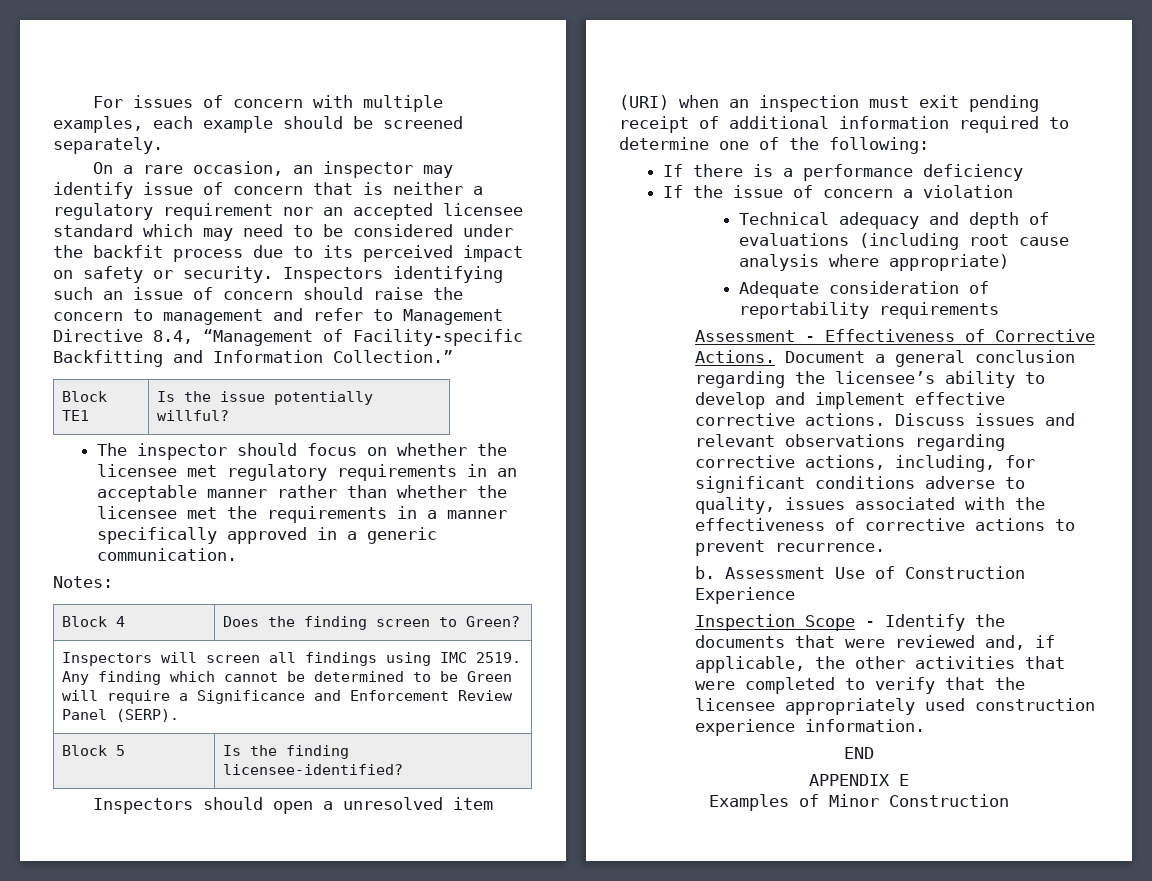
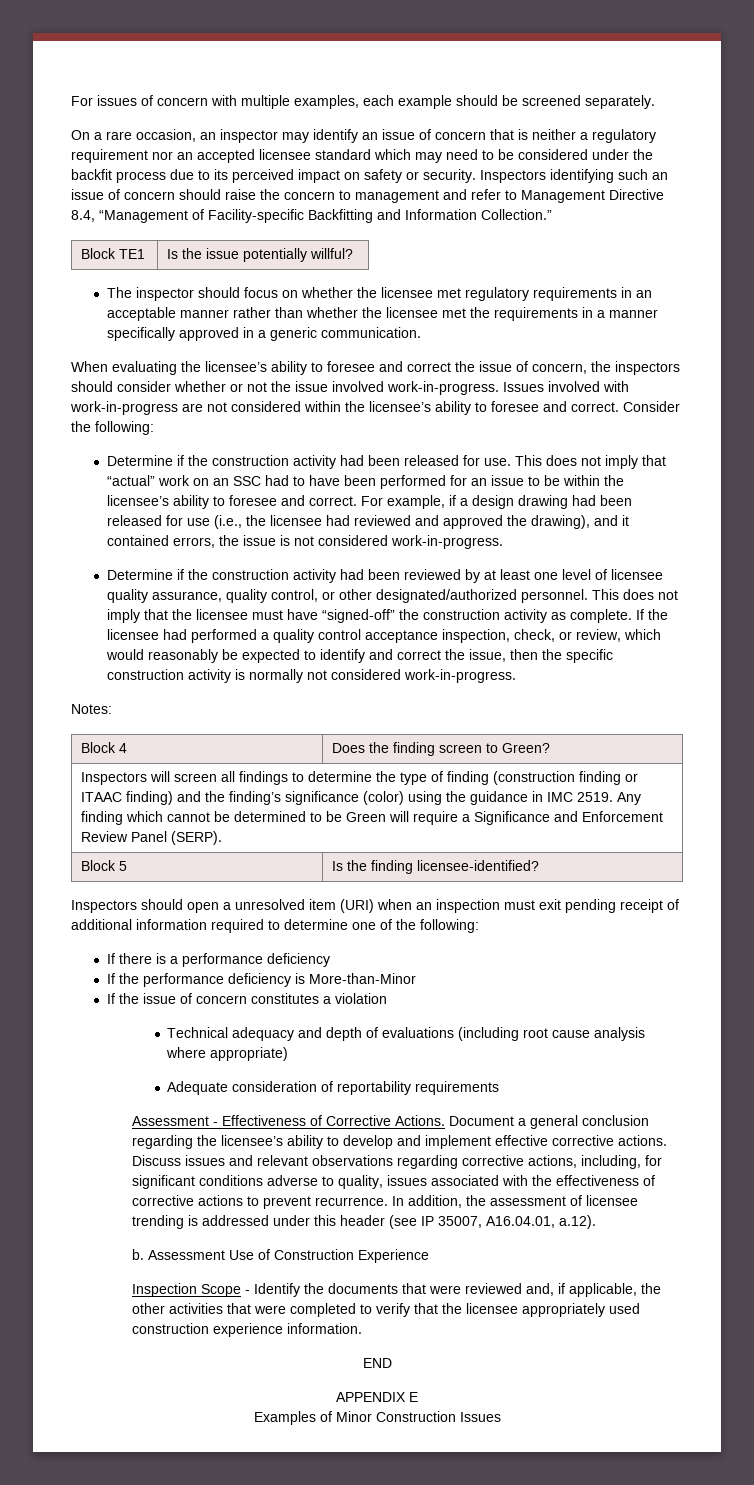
(133, 190) none -> [362,132,378,140] an
(237, 554) none -> [71,361,680,375] [71,381,629,395] [70,401,680,415] [71,421,154,435] [106,455,666,469] [106,475,624,489] [106,495,632,509] [106,515,629,529] [106,535,503,549] [106,569,663,583] [106,589,678,603] [106,609,668,623] [106,629,661,643] [105,649,613,663] [106,669,516,683] // When evaluating the licensee’s ability to foresee and correct the issue of concern, the inspectors should consider whether or not the issue involved work-in-progress. Issues involved with work-in-progress are not considered within the licensee’s ability to foresee and correct. Consider the following: // Determine if the construction activity had been released for use. This does not imply that “actual” work on an SSC had to have been performed for an issue to be within the licensee’s ability to foresee and correct. For example, if a design drawing had been released for use (i.e., the licensee had reviewed and approved the drawing), and it contained errors, the issue is not considered work-in-progress. // Determine if the construction activity had been reviewed by at least one level of licensee quality assurance, quality control, or other designated/authorized personnel. This does not imply that the licensee must have “signed-off” the construction activity as complete. If the licensee had performed a quality control acceptance inspection, check, or review, which would reasonably be expected to identify and correct the issue, then the specific construction activity is normally not considered work-in-progress.
[385,652,431,666] using -> [292,771,639,785] [81,791,544,805] to determine the type of finding (construction finding or ITAAC finding) and the finding’s significance (color) using the guidance in
(1023, 172) none -> [106,973,416,987] // If the performance deficiency is More-than-Minor
(893, 193) none -> [250,993,319,1004] constitutes
(886, 547) none -> [391,1195,638,1208] [131,1215,596,1229] In addition, the assessment of licensee trending is addressed under this header (see IP 35007, A16.04.01, a.12).
(1009, 800) none -> [459,1412,501,1422] Issues

